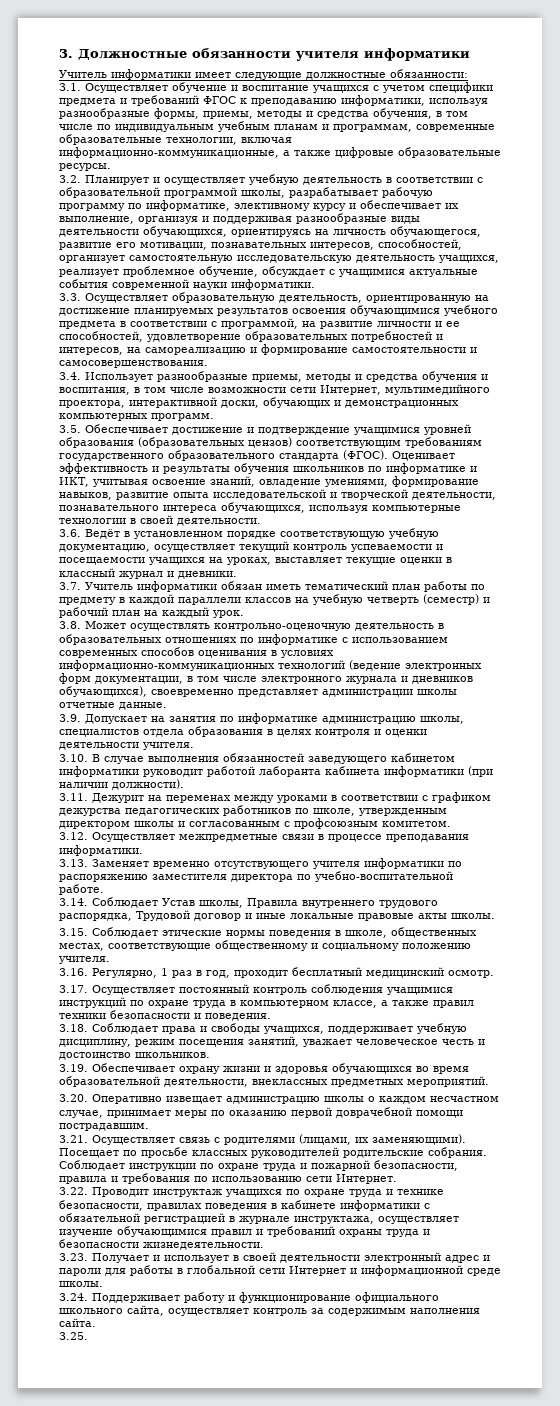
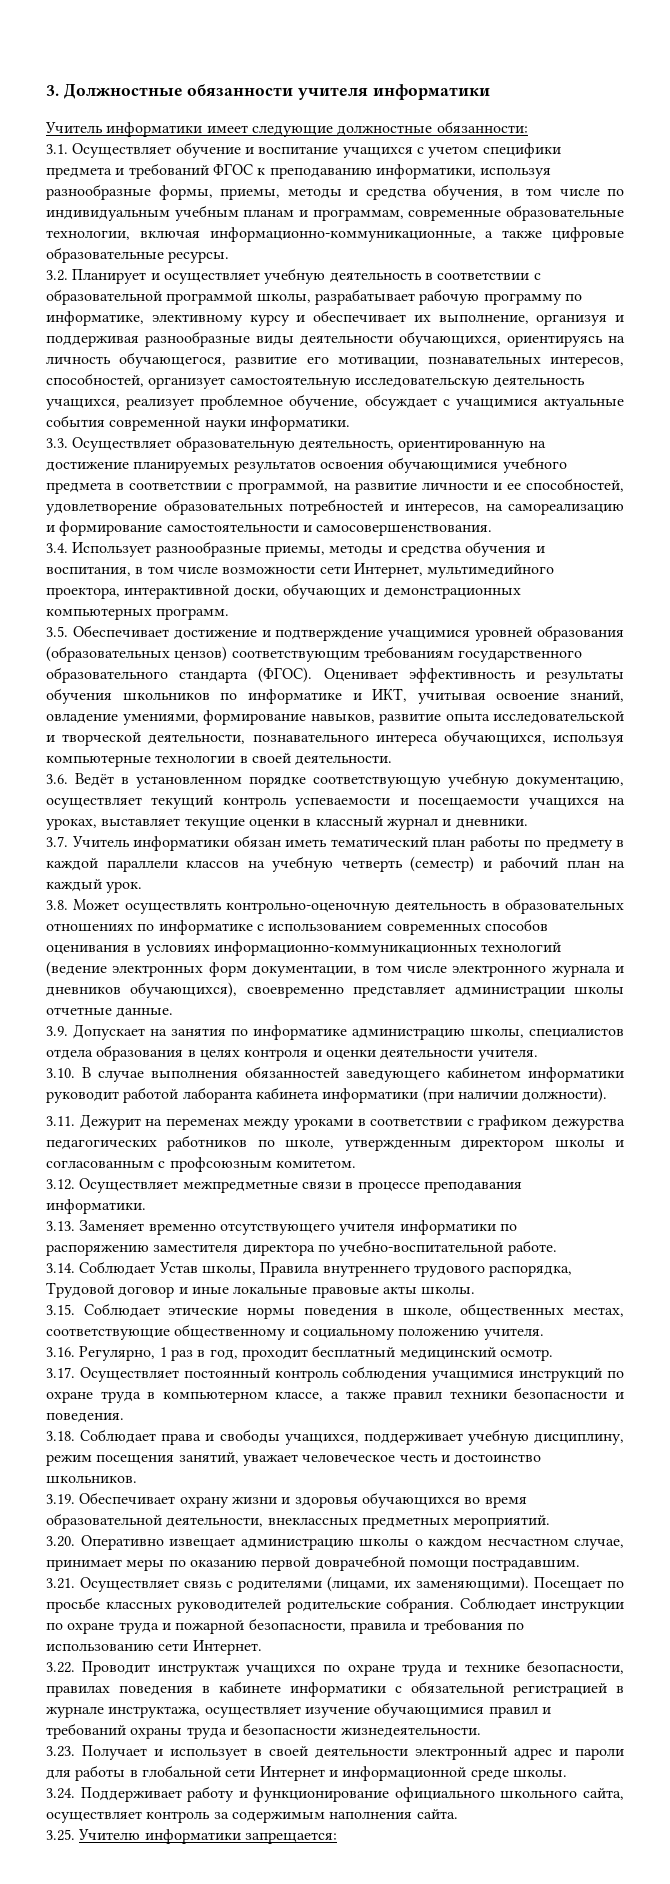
(88, 1336) none -> [78,1829,337,1844] Учителю информатики запрещается:

